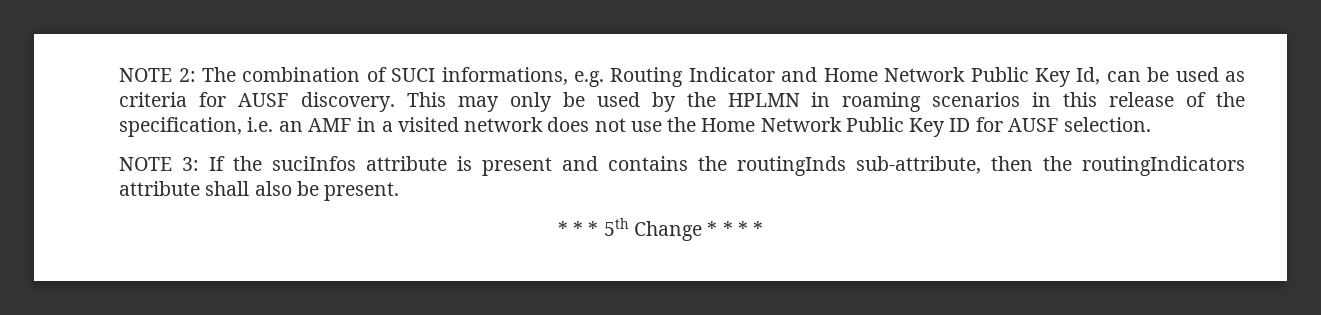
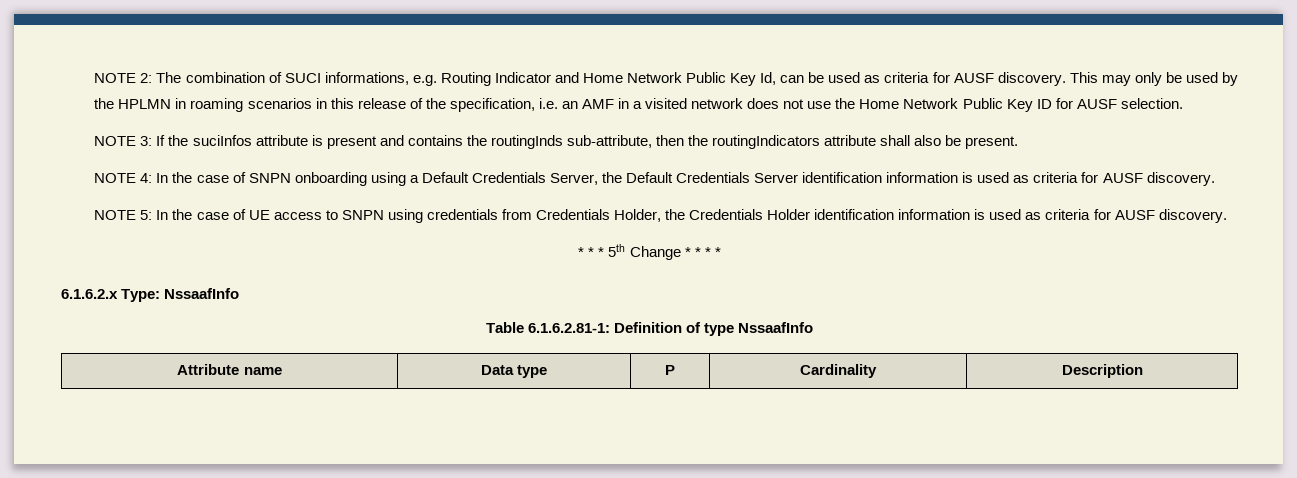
(400, 191) none -> [94,172,1215,186] [94,209,1227,223] // NOTE 4: In the case of SNPN onboarding using a Default Credentials Server, the Default Credentials Server identification information is used as criteria for AUSF discovery. // NOTE 5: In the case of UE access to SNPN using credentials from Credentials Holder, the Credentials Holder identification information is used as criteria for AUSF discovery.
(764, 228) none -> [61,288,240,302] [485,322,814,336] [177,364,282,375] [480,365,548,378] [665,365,675,375] [800,364,877,378] [1061,364,1143,378] // 6.1.6.2.x Type: NssaafInfo // Table 6.1.6.2.81-1: Definition of type NssaafInfo // Attribute name | Data type | P | Cardinality | Description

